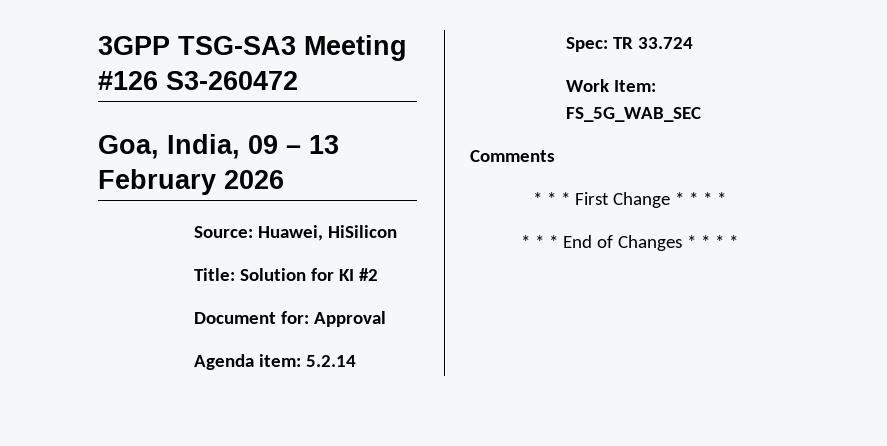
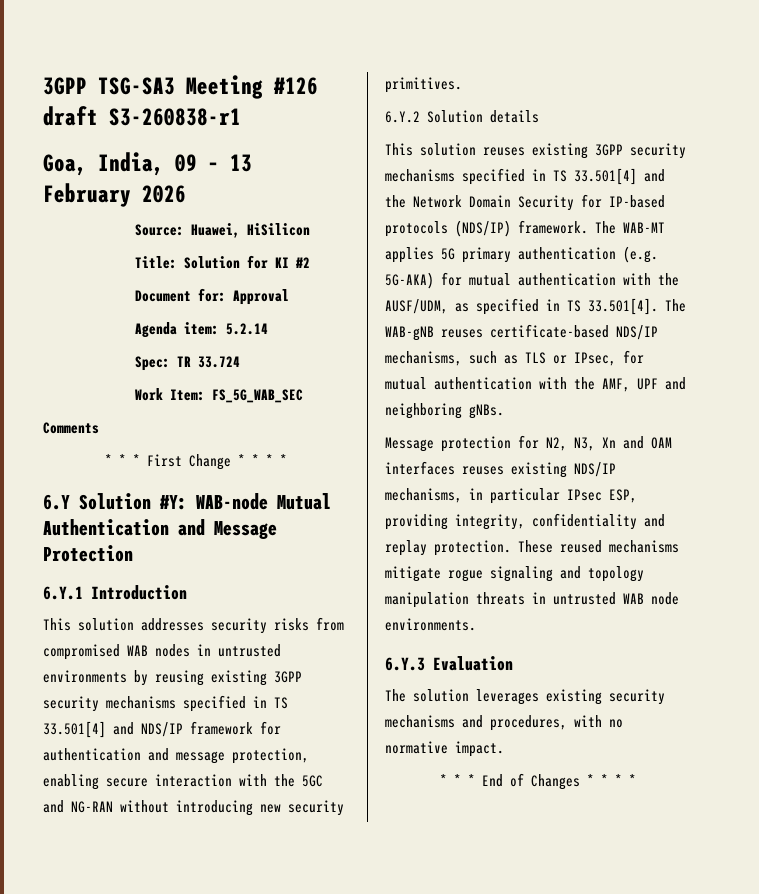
[166,71,298,90] S3-260472 -> [43,106,241,126] draft S3-260838-r1
(726, 198) none -> [43,493,331,510] [43,519,277,539] [43,545,133,562] [43,585,187,600] [43,617,344,634] [43,644,281,660] [43,670,302,686] [43,695,288,712] [43,721,281,738] [43,748,309,764] [43,774,323,790] [43,800,344,816] [385,77,462,93] [385,110,539,123] [385,143,686,159] [385,168,665,185] [385,194,665,211] [385,220,665,237] [385,246,658,263] [385,272,679,289] [385,298,686,315] [385,324,658,341] [385,350,644,366] [385,377,686,392] [385,403,504,419] [385,435,672,452] [385,461,616,478] [385,488,637,504] [385,513,665,530] [385,540,679,556] [385,566,644,582] [385,592,679,608] [385,618,476,631] [385,656,513,671] [385,689,665,705] [385,715,623,731] [385,741,504,757] // 6.Y Solution #Y: WAB-node Mutual Authentication and Message Protection // 6.Y.1 Introduction // This solution addresses security risks from compromised WAB nodes in untrusted environments by reusing existing 3GPP security mechanisms specified in TS 33.501[4] and NDS/IP framework for authentication and message protection, enabling secure interaction with the 5GC and NG-RAN without introducing new security primitives. // 6.Y.2 Solution details // This solution reuses existing 3GPP security mechanisms specified in TS 33.501[4] and the Network Domain Security for IP-based protocols (NDS/IP) framework. The WAB-MT applies 5G primary authentication (e.g. 5G-AKA) for mutual authentication with the AUSF/UDM, as specified in TS 33.501[4]. The WAB-gNB reuses certificate-based NDS/IP mechanisms, such as TLS or IPsec, for mutual authentication with the AMF, UPF and neighboring gNBs. // Message protection for N2, N3, Xn and OAM interfaces reuses existing NDS/IP mechanisms, in particular IPsec ESP, providing integrity, confidentiality and replay protection. These reused mechanisms mitigate rogue signaling and topology manipulation threats in untrusted WAB node environments. // 6.Y.3 Evaluation // The solution leverages existing security mechanisms and procedures, with no normative impact.

